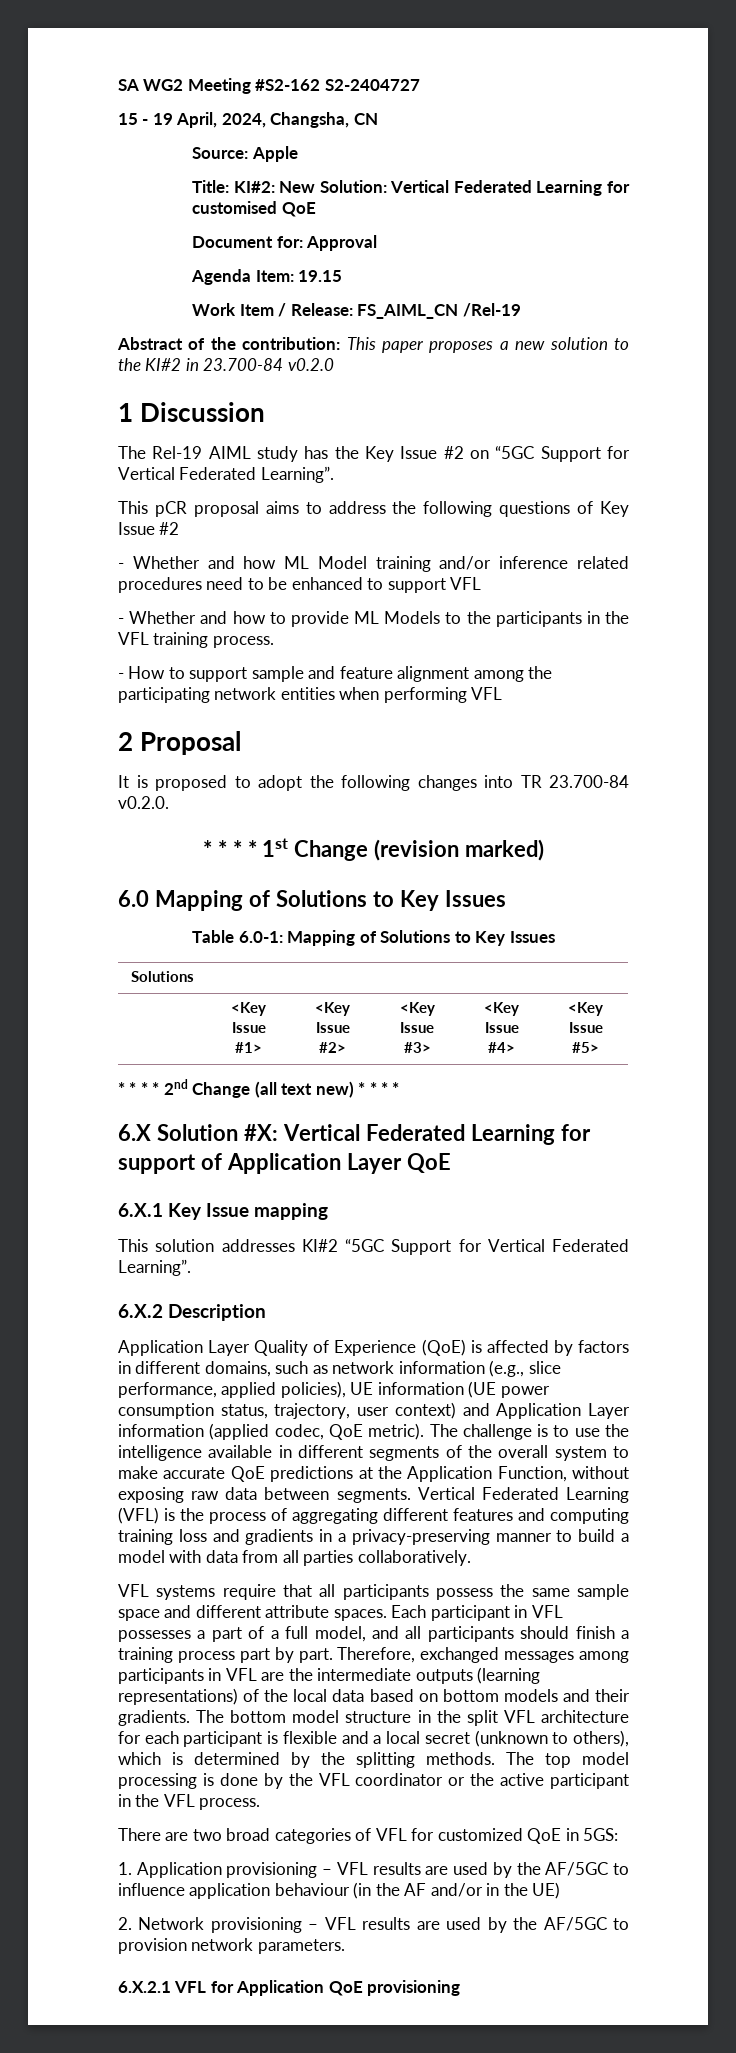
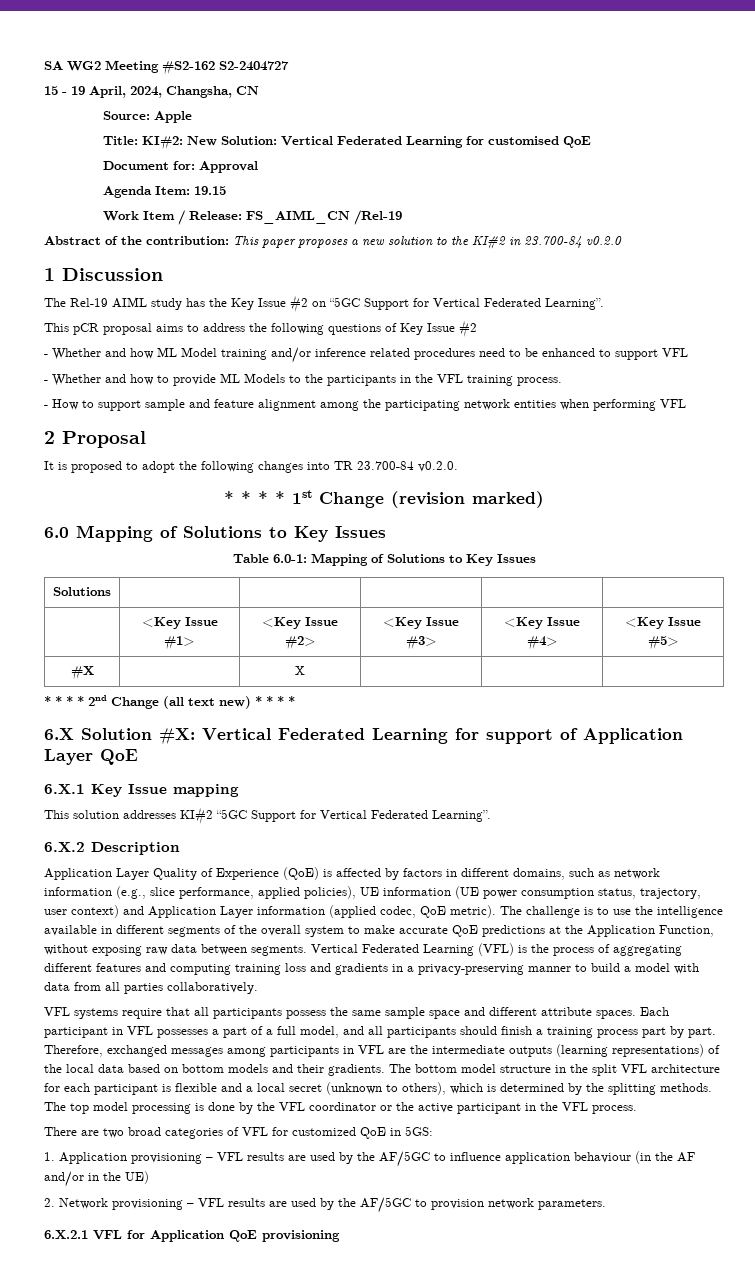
(599, 1047) none -> [70,666,94,680] [295,666,305,675] // #X | | X | | |

